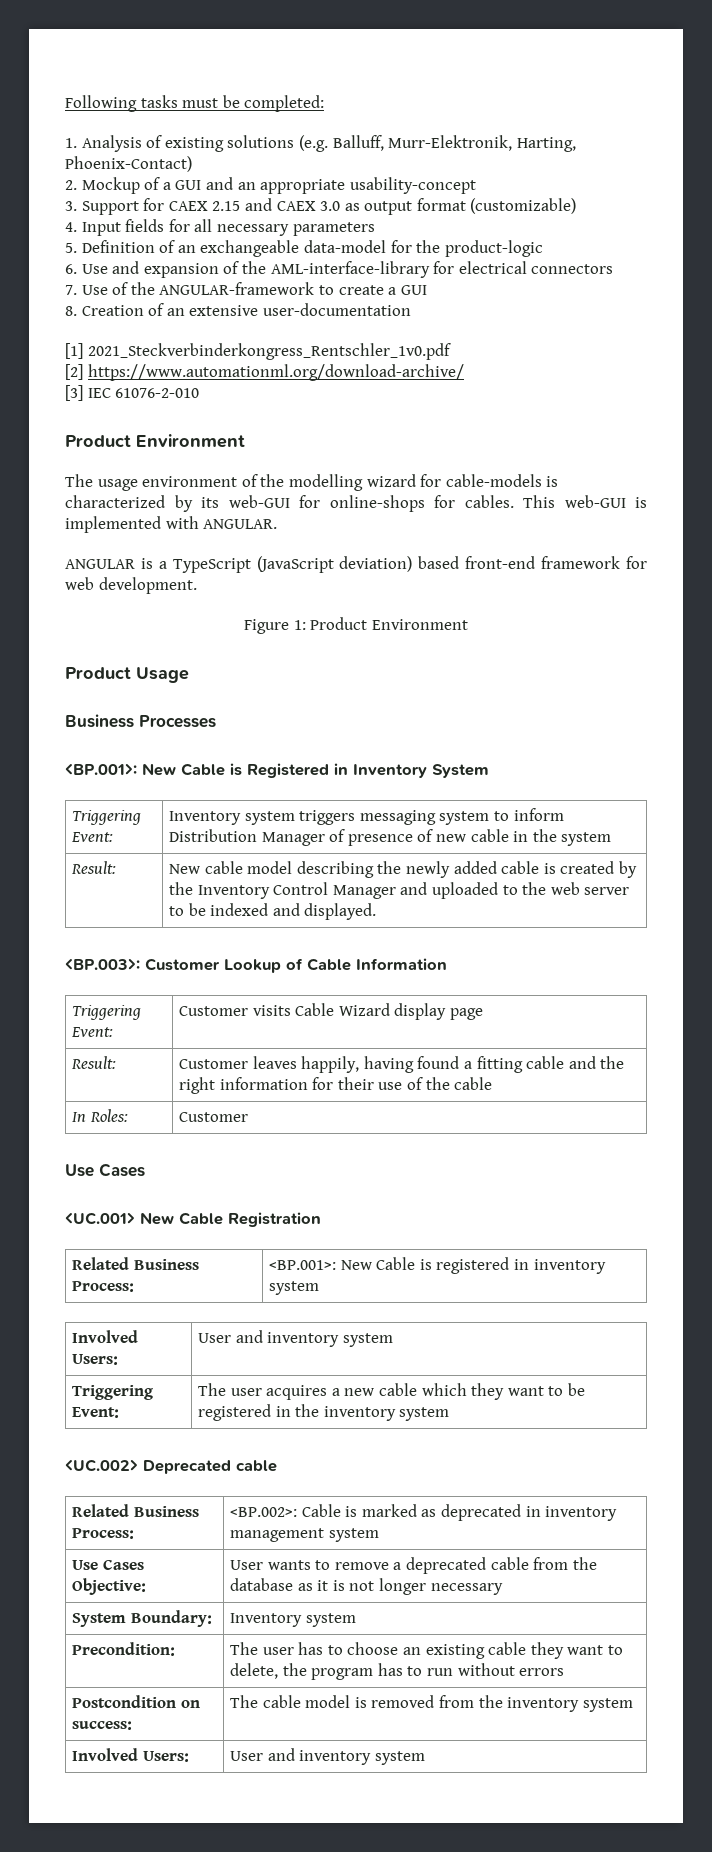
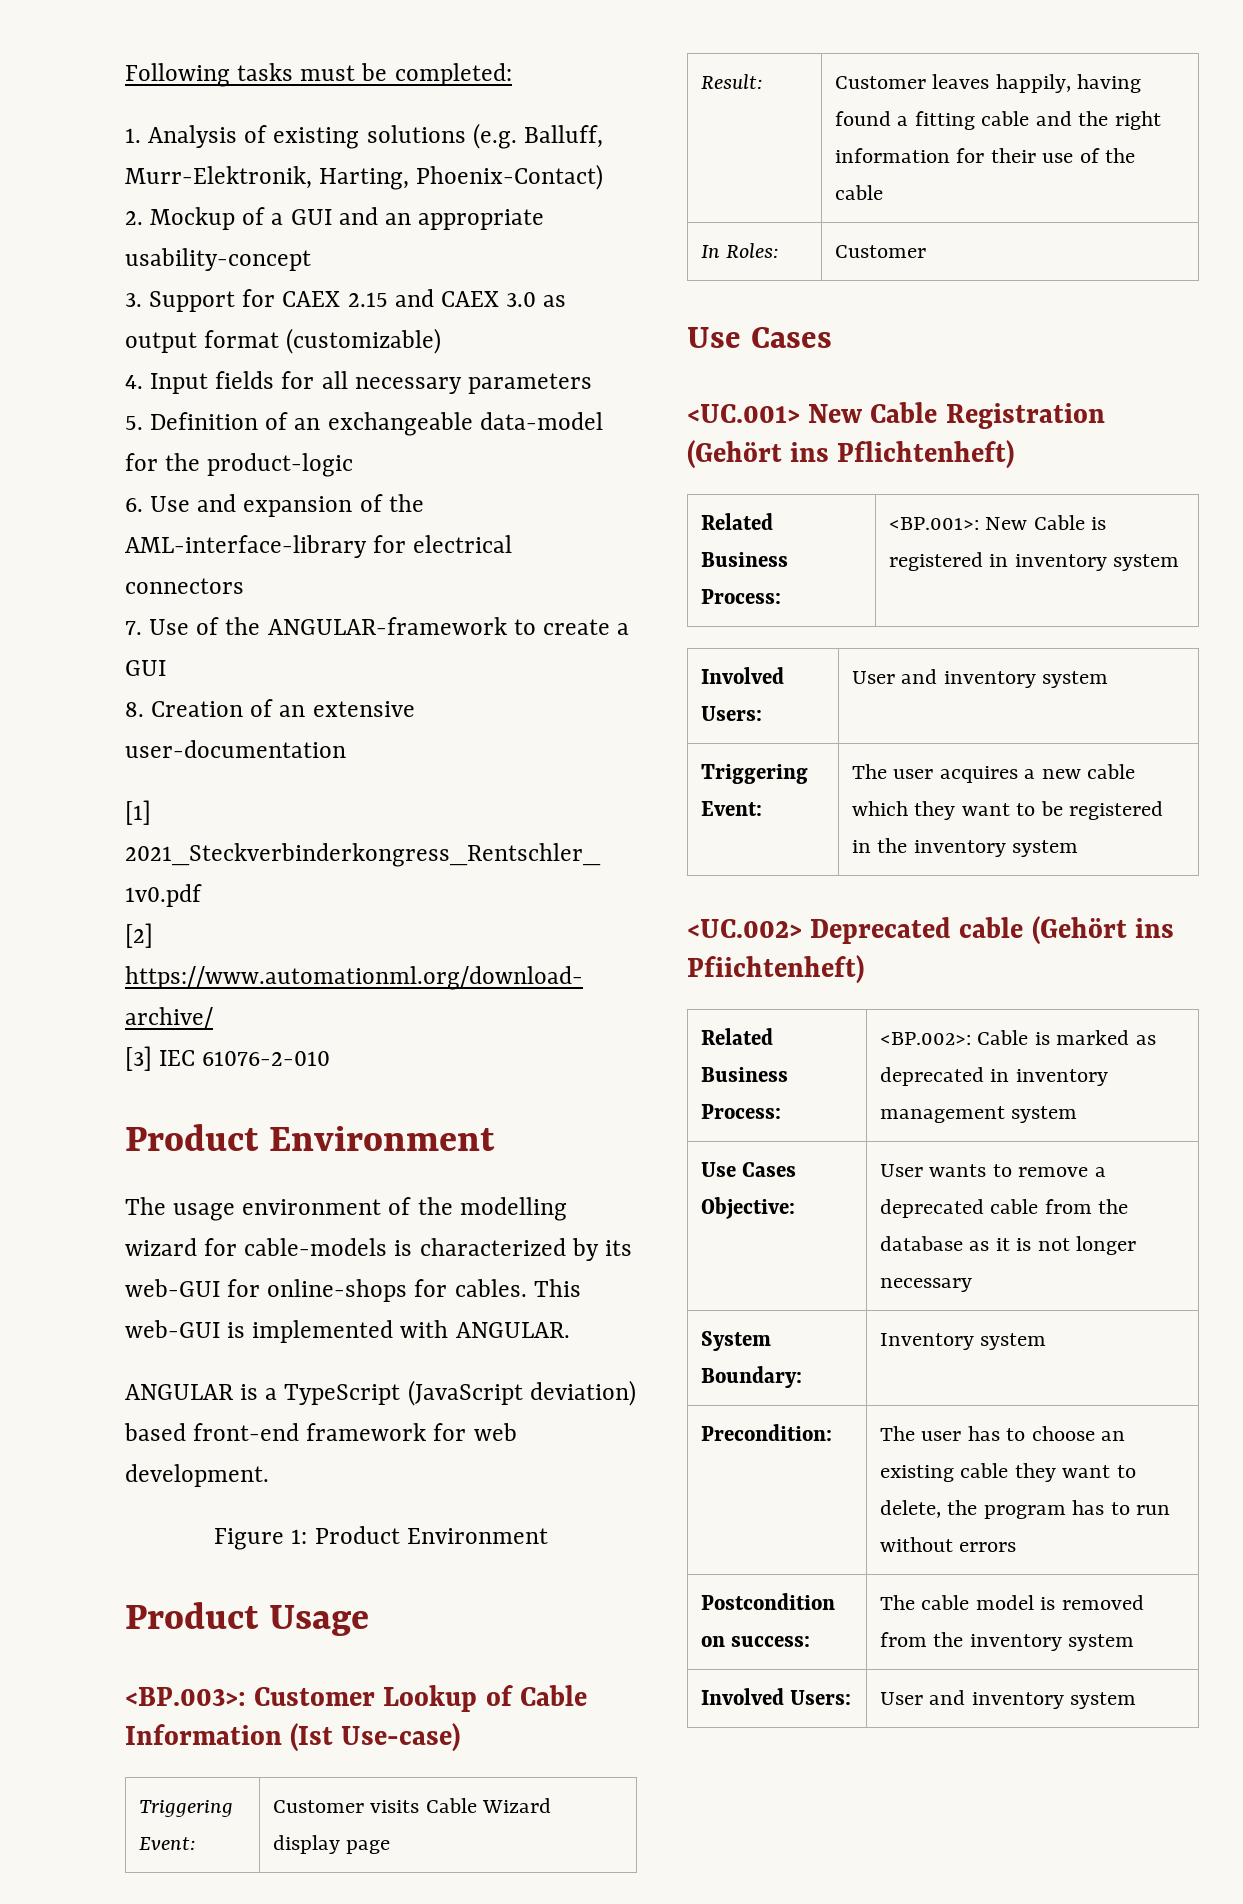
[65,714,216,728] [65,763,489,778] [72,810,142,825] [71,832,114,842] [169,808,564,825] [169,829,612,846] [71,861,117,874] [169,861,637,878] [169,882,630,899] [169,903,377,920] // Business Processes // <BP.001>: New Cable is Registered in Inventory System // Triggering Event: | Inventory system triggers messaging system to inform Distribution Manager of presence of new cable in the system // Result: | New cable model describing the newly added cable is created by the Inventory Control Manager and uploaded to the web server to be indexed and displayed. -> (370, 1620) none
(447, 964) none -> [290,1723,461,1752] (Ist Use-case)
(321, 1219) none -> [687,440,1015,469] (Gehört ins Pflichtenheft)
(277, 1466) none -> [1031,916,1174,945] [687,955,864,984] (Gehört ins Pfiichtenheft)

